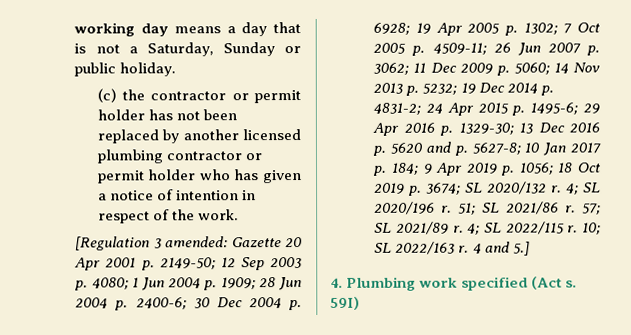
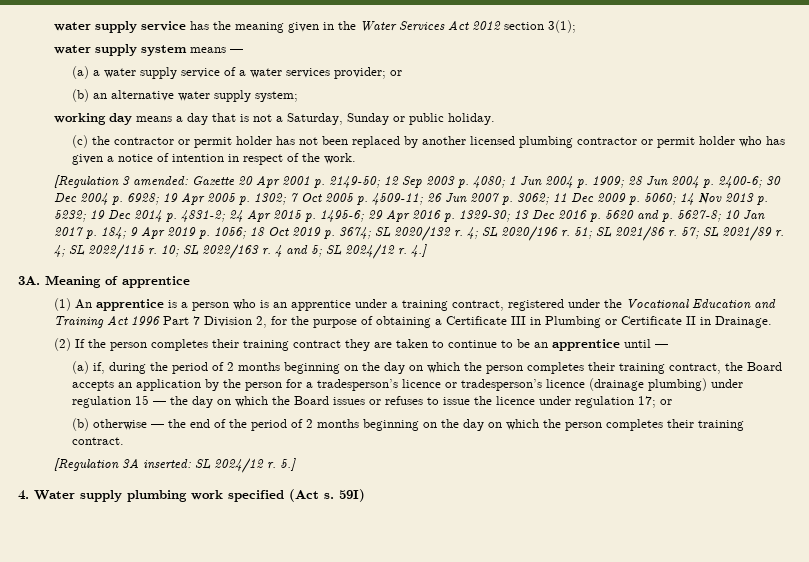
(74, 29) none -> [53,20,576,33] [53,44,243,56] [71,66,402,79] [71,89,298,102] water supply service has the meaning given in the Water Services Act 2012 section 3(1); // water supply system means — // (a) a water supply service of a water services provider; or // (b) an alternative water supply system; //
(510, 247) none -> [310,244,427,259] [18,275,190,288] [53,298,776,311] [53,315,772,328] [53,338,668,351] [71,361,782,374] [71,378,743,391] [71,395,672,408] [71,418,744,431] [71,437,124,445] [53,458,276,473] 5; SL 2024/12 r. 4.] // 3A. Meaning of apprentice // (1) An apprentice is a person who is an apprentice under a training contract, registered under the Vocational Education and Training Act 1996 Part 7 Division 2, for the purpose of obtaining a Certificate III in Plumbing or Certificate II in Drainage. // (2) If the person completes their training contract they are taken to continue to be an apprentice until — // (a) if, during the period of 2 months beginning on the day on which the person completes their training contract, the Board accepts an application by the person for a tradesperson’s licence or tradesperson’s licence (drainage plumbing) under regulation 15 — the day on which the Board issues or refuses to issue the licence under regulation 17; or // (b) otherwise — the end of the period of 2 months beginning on the day on which the person completes their training contract. // [Regulation 3A inserted: SL 2024/12 r.
[346,276,417,291] Plumbing -> [34,490,187,502] Water supply plumbing

